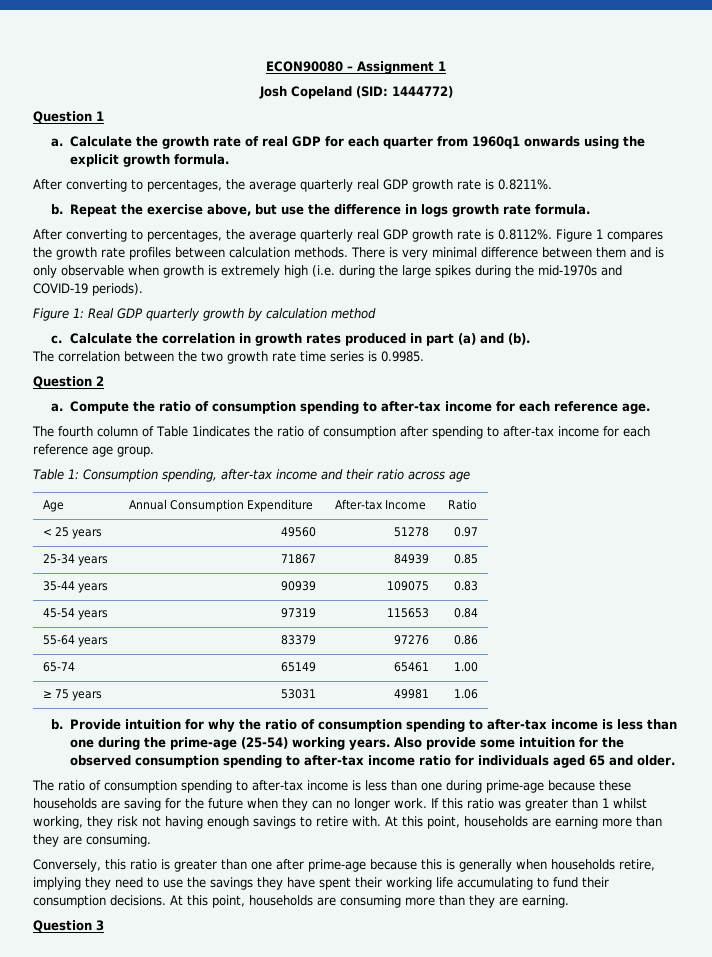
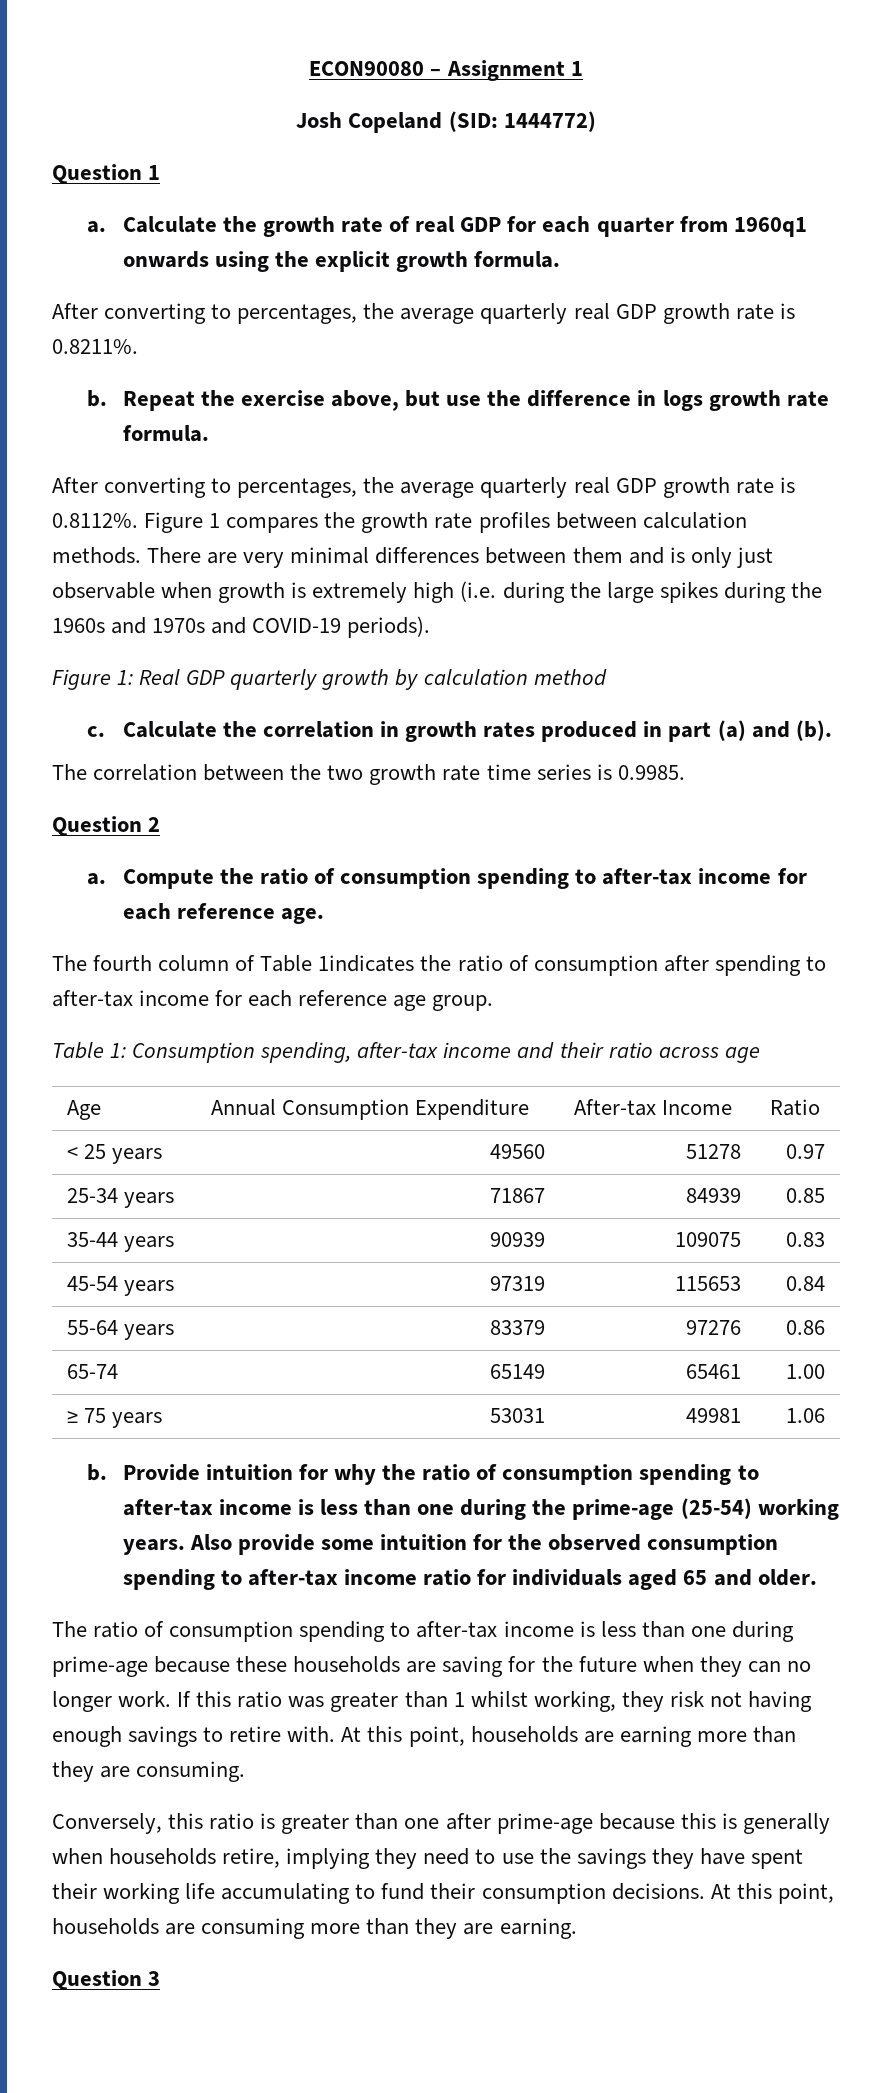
[389,247,398,258] is -> [207,552,238,564] are
[481,247,538,258] difference -> [375,547,480,564] differences
(57, 271) none -> [736,547,773,568] just
[538,265,597,276] mid-1970s -> [52,617,206,634] 1960s and 1970s

